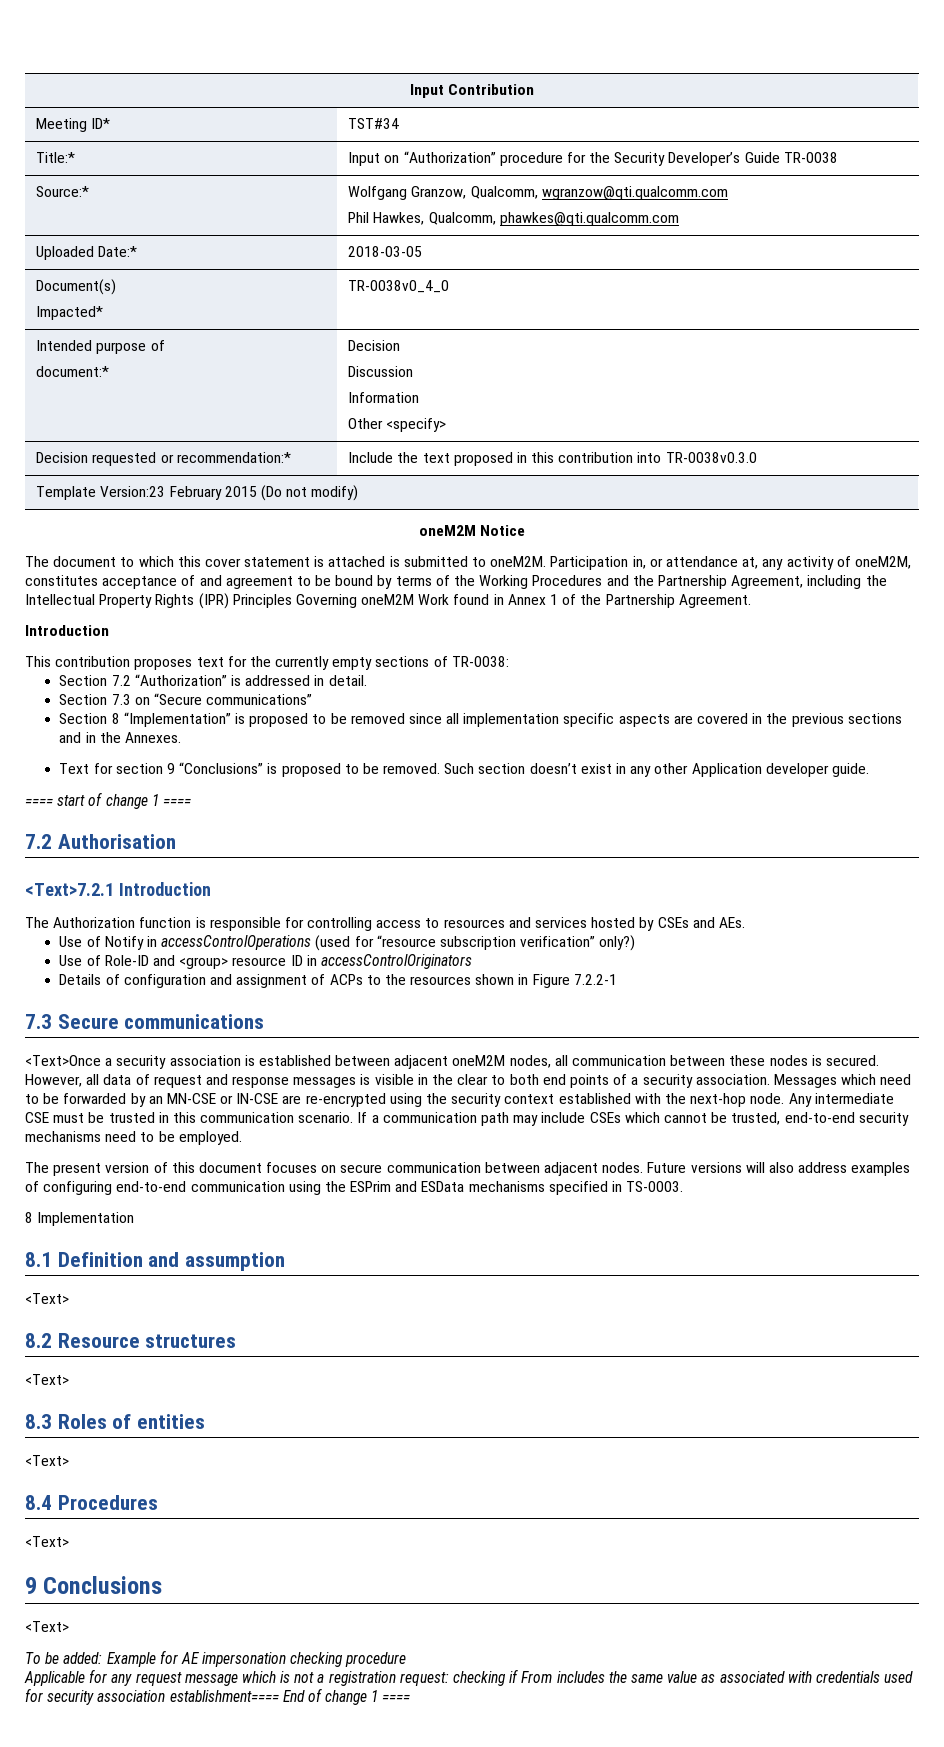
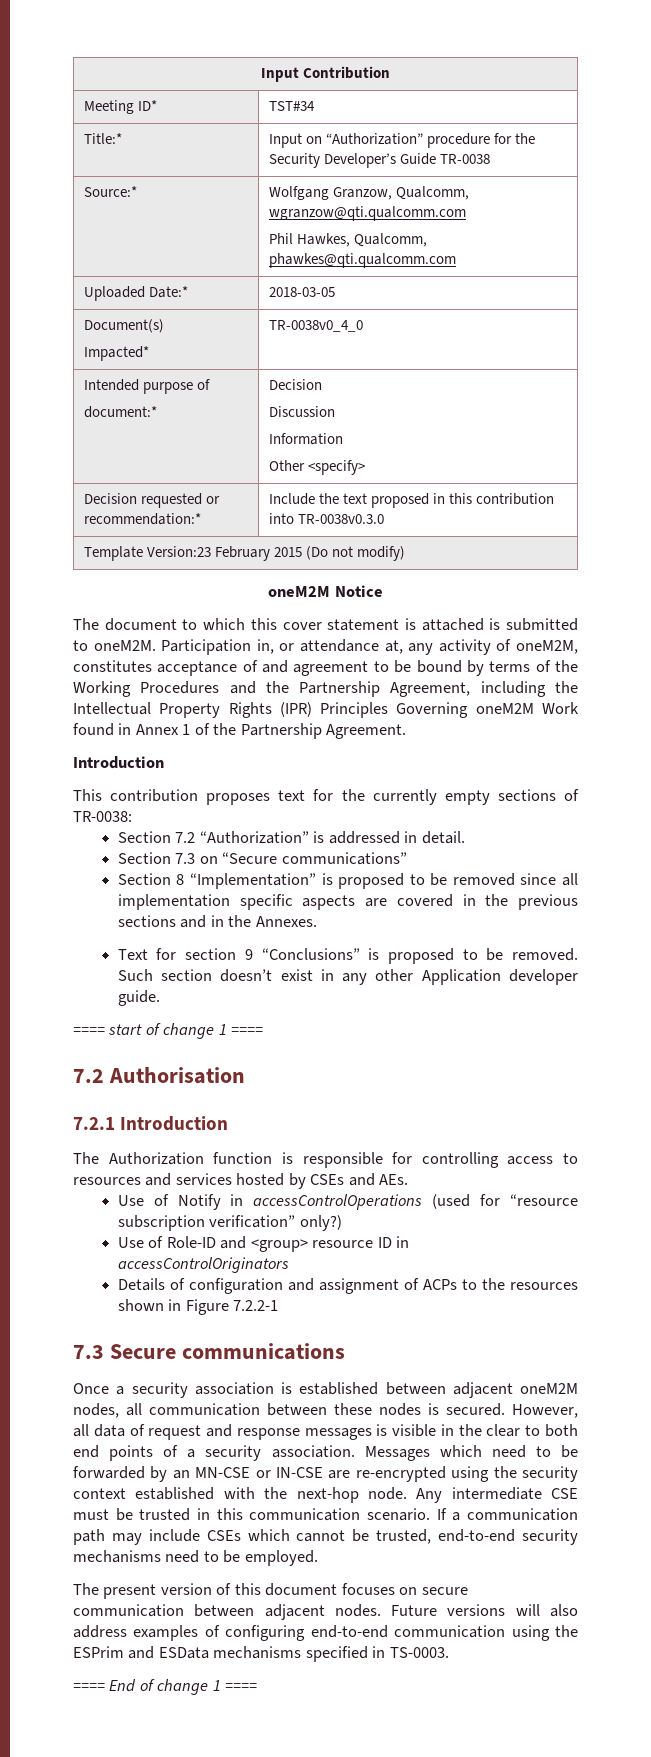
[25,883,114,896] <Text>7.2.1 -> [73,1117,115,1130] 7.2.1
[25,1055,101,1066] <Text>Once -> [73,1383,109,1394] Once
[25,1212,135,1226] [25,1252,286,1271] [25,1293,69,1304] [25,1333,237,1348] [25,1374,69,1385] [25,1414,206,1429] [25,1455,69,1466] [25,1495,158,1510] [25,1536,69,1547] [25,1576,163,1594] [25,1621,69,1632] [25,1650,407,1667] [24,1669,914,1686] [25,1688,279,1705] 8 Implementation // 8.1 Definition and assumption // <Text> // 8.2 Resource structures // <Text> // 8.3 Roles of entities // <Text> // 8.4 Procedures // <Text> // 9 Conclusions // <Text> // To be added: Example for AE impersonation checking procedure // Applicable for any request message which is not a registration request: checking if From includes the same value as associated with credentials used for security association establishment==== -> [73,1683,105,1691] ====

